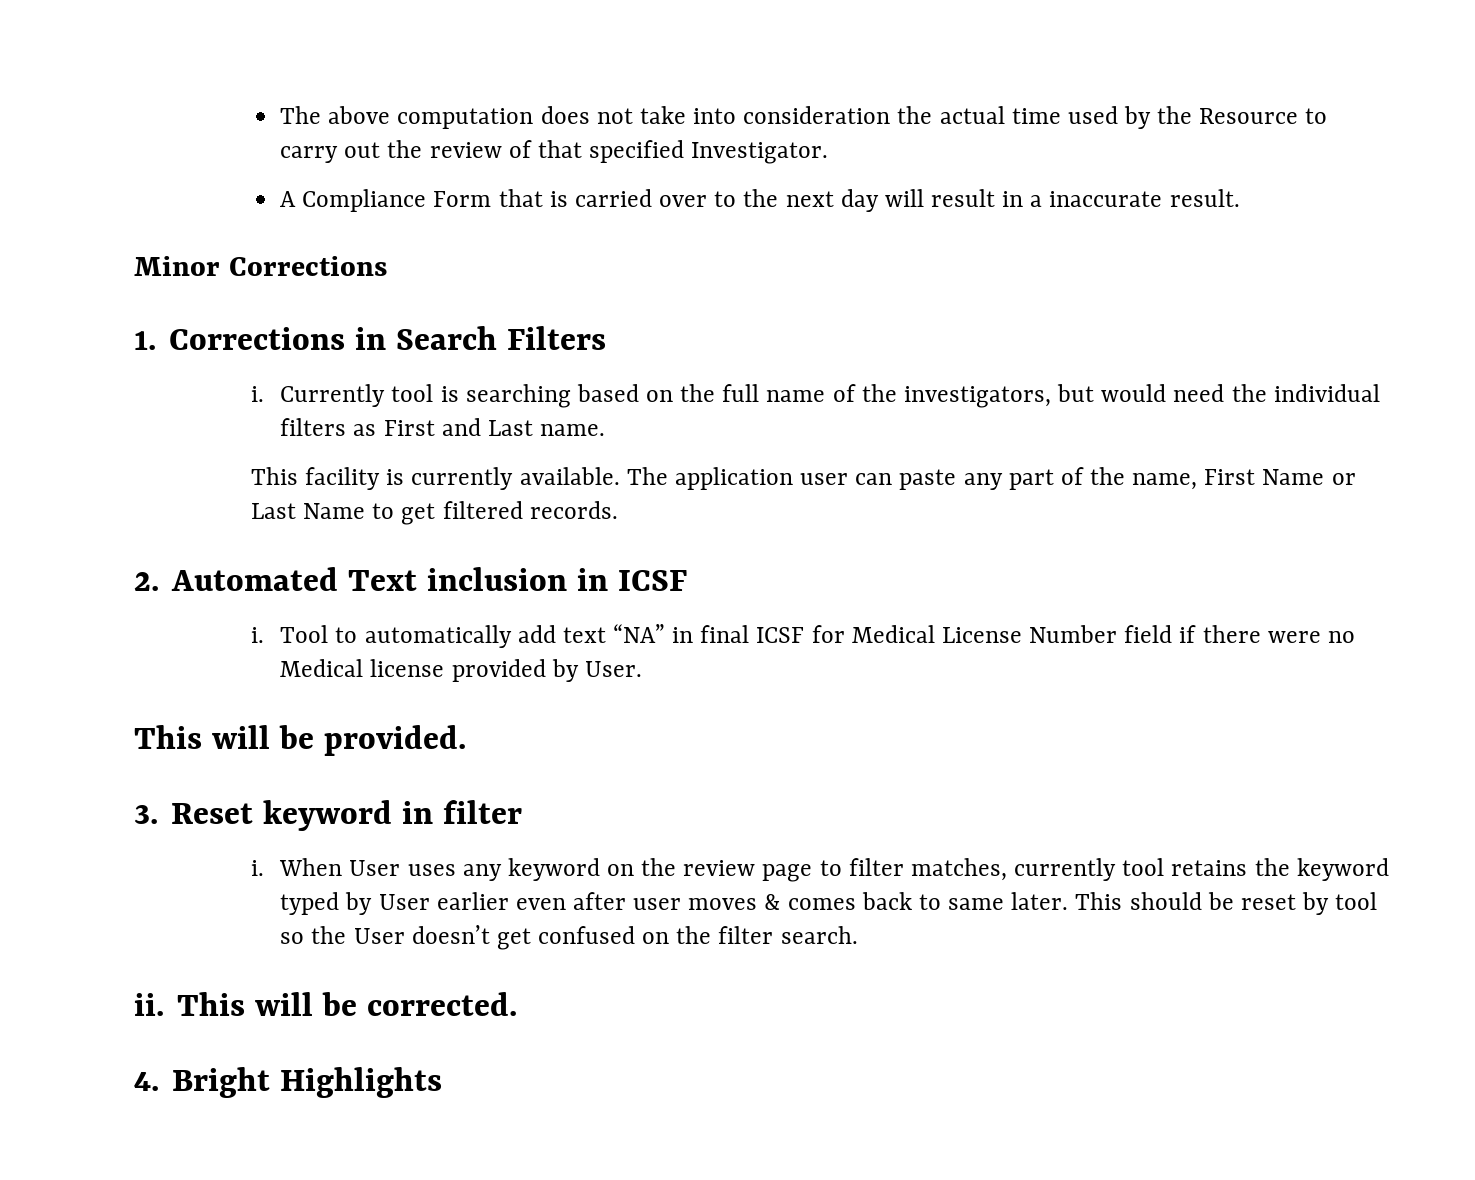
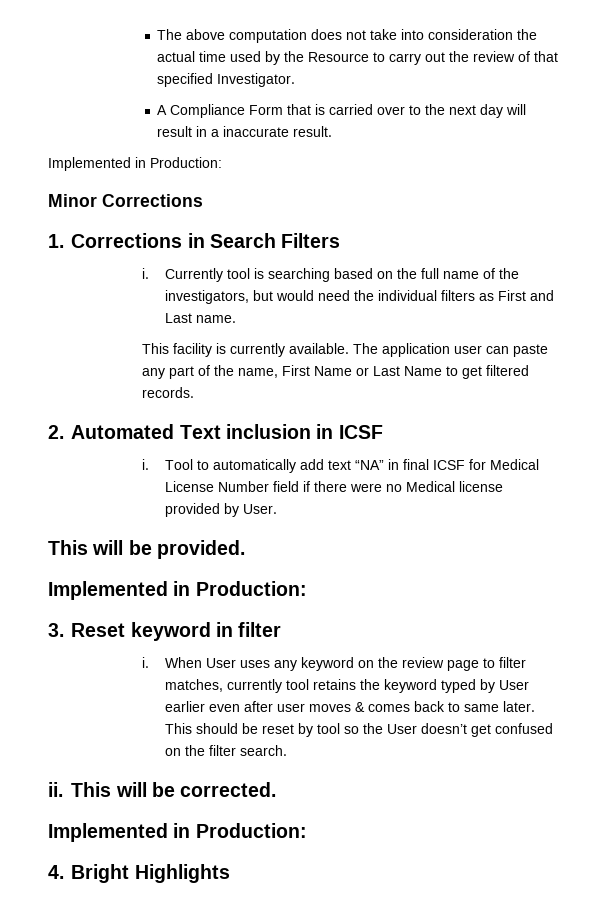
(1240, 198) none -> [48,157,222,171] // Implemented in Production:
(466, 740) none -> [48,581,307,600] // Implemented in Production:
(518, 1004) none -> [48,823,307,842] // Implemented in Production:

